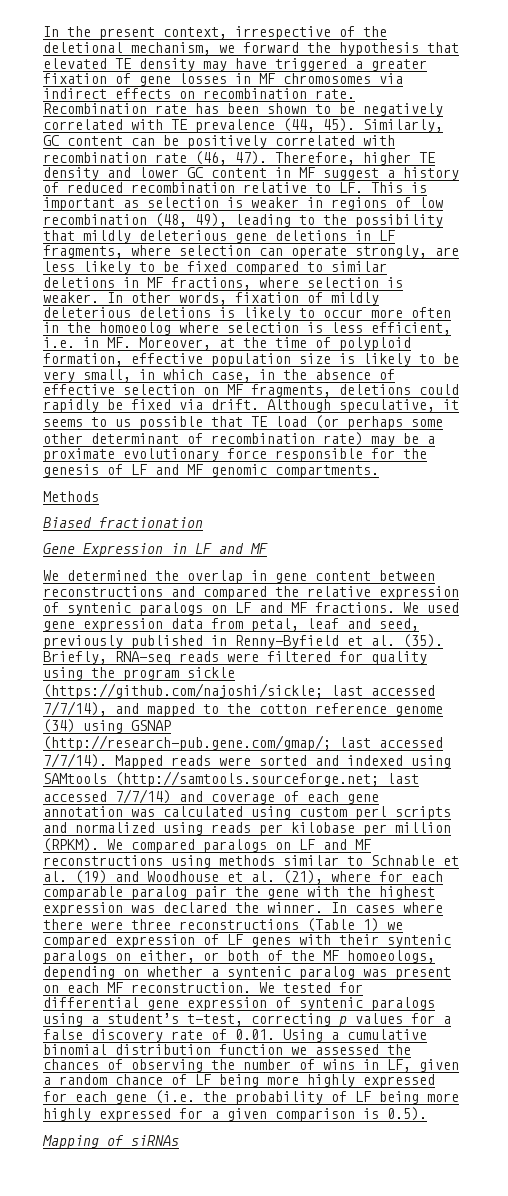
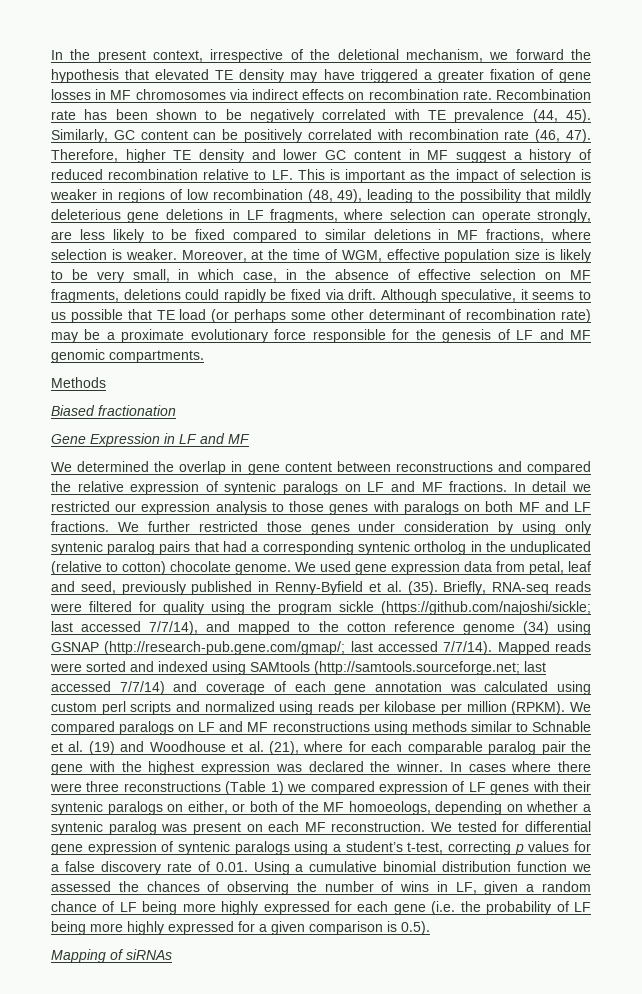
(139, 204) none -> [430,169,515,183] the impact of
[107,292,379,305] [43,307,451,320] [43,322,451,335] [43,337,131,348] In other words, fixation of mildly deleterious deletions is likely to occur more often in the homoeolog where selection is less efficient, i.e. in MF. -> (177, 254) none
[339,337,411,351] [43,353,123,366] polyploid formation, -> [341,250,382,262] WGM,
(395, 607) none -> [513,481,592,492] [51,501,591,515] [51,521,591,535] [51,541,591,555] [51,561,291,575] In detail we restricted our expression analysis to those genes with paralogs on both MF and LF fractions. We further restricted those genes under consideration by using only syntenic paralog pairs that had a corresponding syntenic ortholog in the unduplicated (relative to cotton) chocolate genome.

